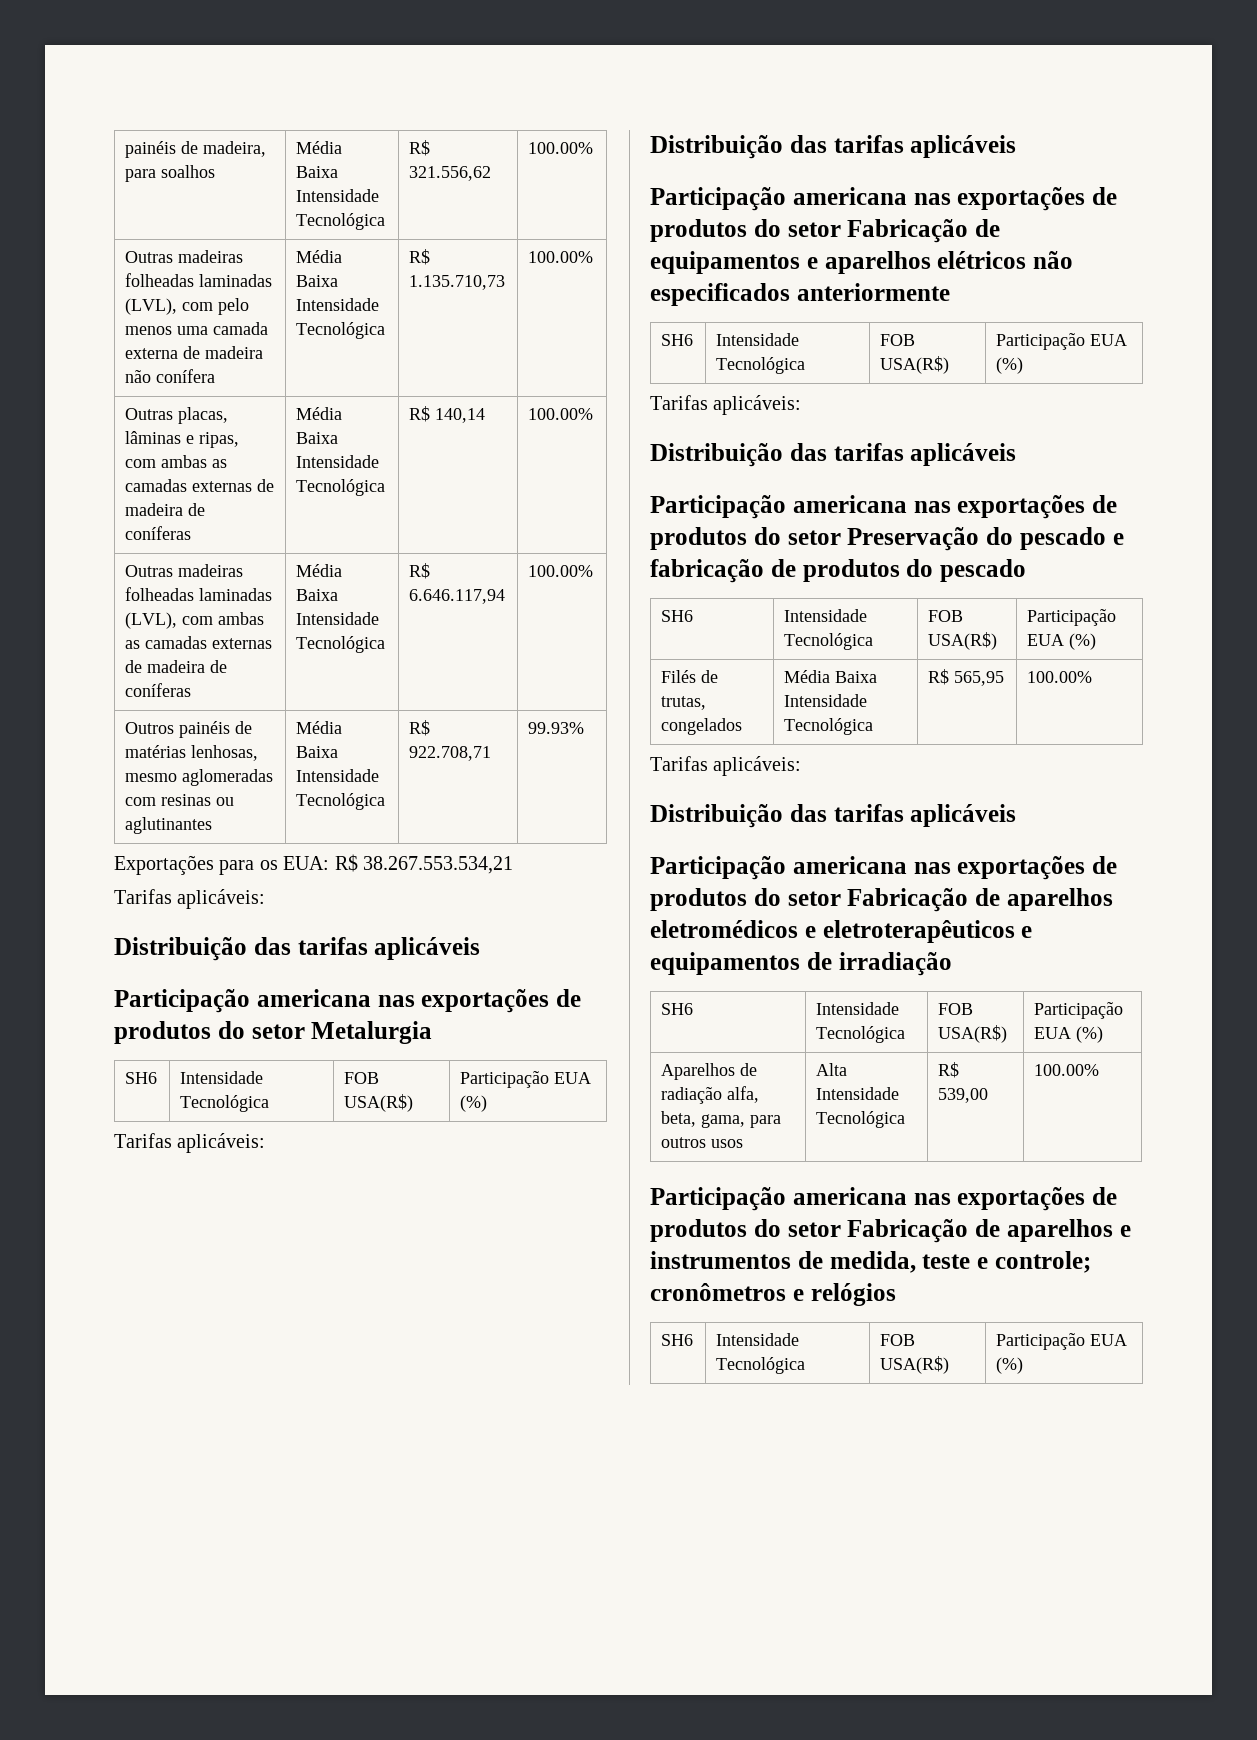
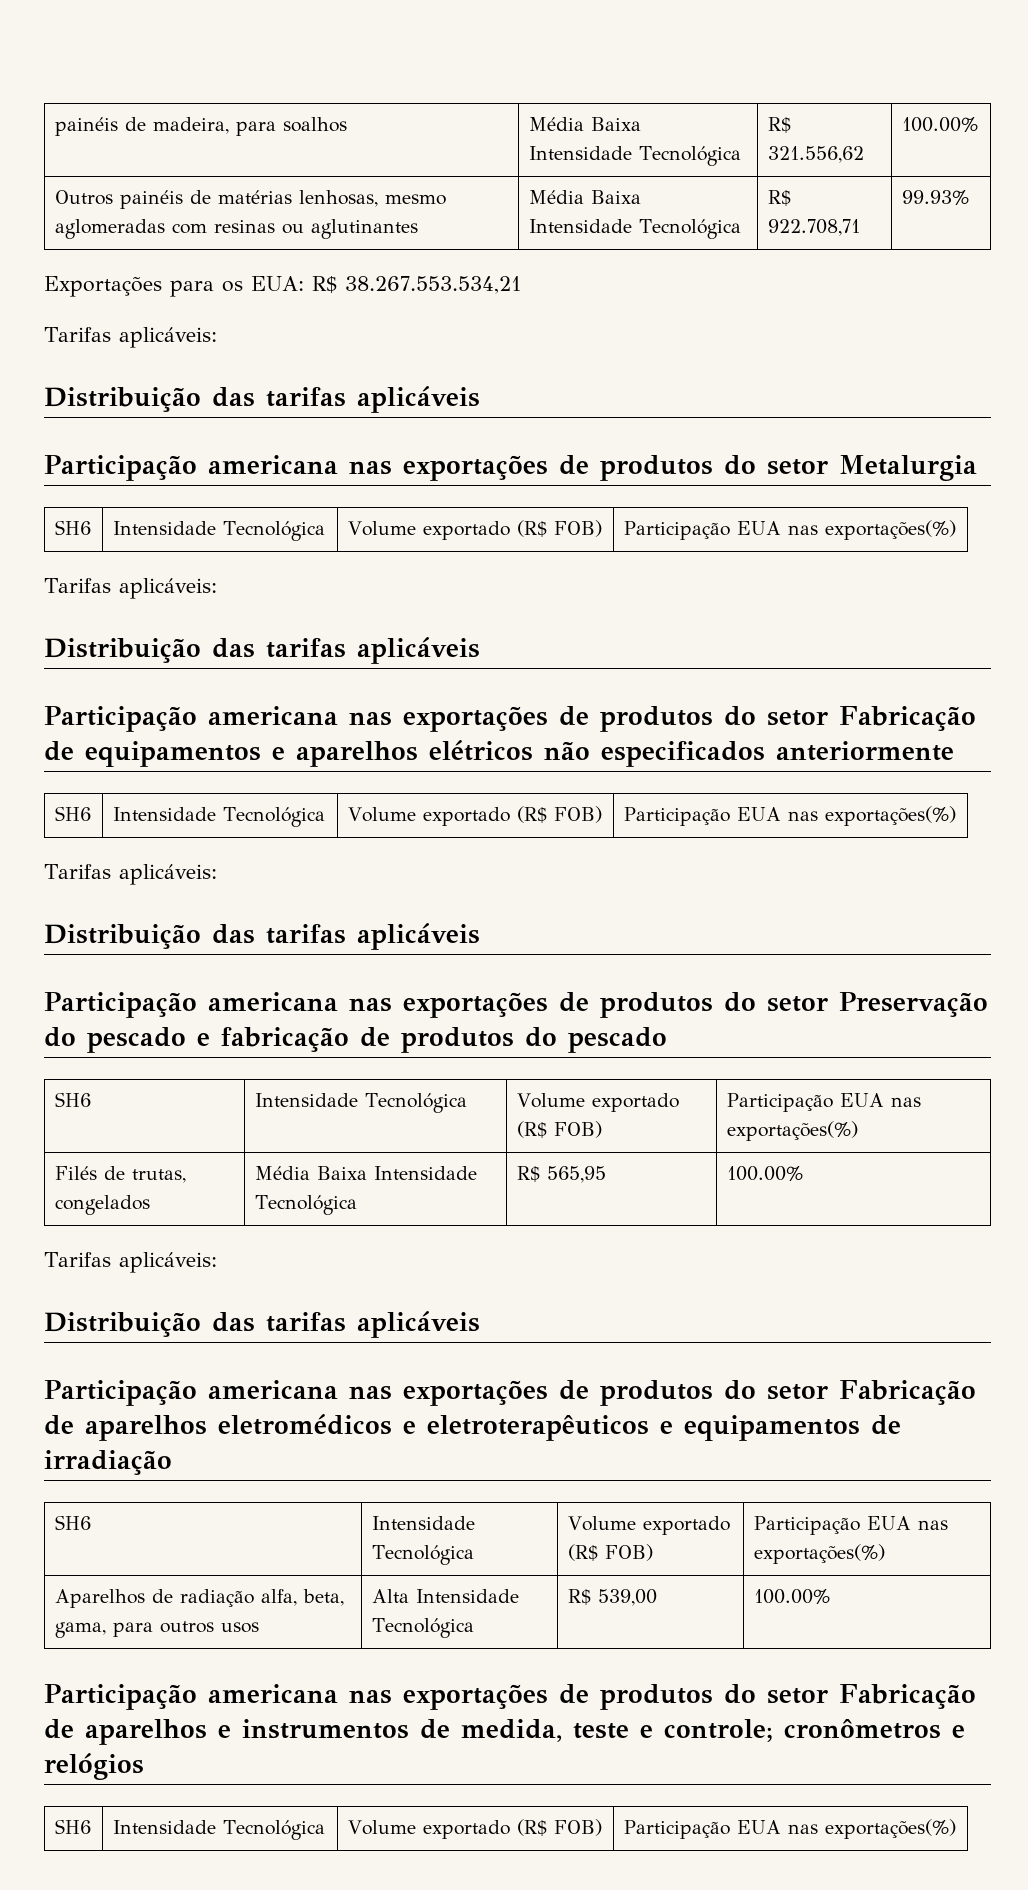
[125,250,244,263] [125,273,273,287] [125,298,250,315] [125,322,269,335] [125,346,264,359] [125,369,216,383] [296,250,343,263] [296,275,339,287] [296,298,380,311] [296,322,386,339] [409,249,431,265] [409,275,506,290] [528,251,594,263] [125,407,229,424] [125,431,240,448] [125,455,228,468] [125,479,275,492] [125,503,206,516] [125,526,192,540] [296,407,343,420] [296,432,339,444] [296,455,380,468] [296,479,386,496] [409,406,486,423] [528,408,594,420] [125,564,244,577] [125,587,273,601] [125,612,265,629] [125,636,273,649] [125,660,228,673] [125,683,192,697] [296,564,343,577] [296,589,339,601] [296,612,380,625] [296,636,386,653] [409,563,431,579] [409,589,506,604] [528,565,594,577] // Outras madeiras folheadas laminadas (LVL), com pelo menos uma camada externa de madeira não conífera | Média Baixa Intensidade Tecnológica | R$ 1.135.710,73 | 100.00% // Outras placas, lâminas e ripas, com ambas as camadas externas de madeira de coníferas | Média Baixa Intensidade Tecnológica | R$ 140,14 | 100.00% // Outras madeiras folheadas laminadas (LVL), com ambas as camadas externas de madeira de coníferas | Média Baixa Intensidade Tecnológica | R$ 6.646.117,94 | 100.00% -> (978, 124) none
[344,1072,380,1084] [344,1094,414,1112] [460,1071,592,1088] [460,1095,488,1112] FOB USA(R$) | Participação EUA (%) -> [347,520,602,540] [623,520,956,540] Volume exportado (R$ FOB) | Participação EUA nas exportações(%)
[880,334,916,346] [880,356,950,374] [996,333,1128,350] [996,357,1024,374] FOB USA(R$) | Participação EUA (%) -> [347,806,602,826] [623,806,956,826] Volume exportado (R$ FOB) | Participação EUA nas exportações(%)
[928,610,964,622] [928,632,998,650] [1027,609,1117,626] [1027,633,1097,650] FOB USA(R$) | Participação EUA (%) -> [516,1093,679,1112] [516,1121,602,1138] [726,1093,921,1112] [726,1121,858,1141] Volume exportado (R$ FOB) | Participação EUA nas exportações(%)
[938,1003,974,1015] [938,1025,1008,1043] [1034,1002,1124,1019] [1034,1026,1104,1043] FOB USA(R$) | Participação EUA (%) -> [567,1516,730,1535] [567,1544,653,1561] [753,1516,948,1535] [753,1544,885,1564] Volume exportado (R$ FOB) | Participação EUA nas exportações(%)
[880,1334,916,1346] [880,1356,950,1374] [996,1333,1128,1350] [996,1357,1024,1374] FOB USA(R$) | Participação EUA (%) -> [347,1819,602,1839] [623,1819,956,1839] Volume exportado (R$ FOB) | Participação EUA nas exportações(%)

